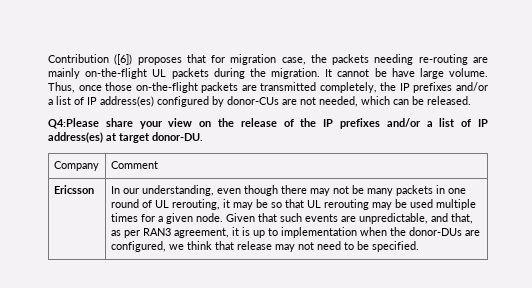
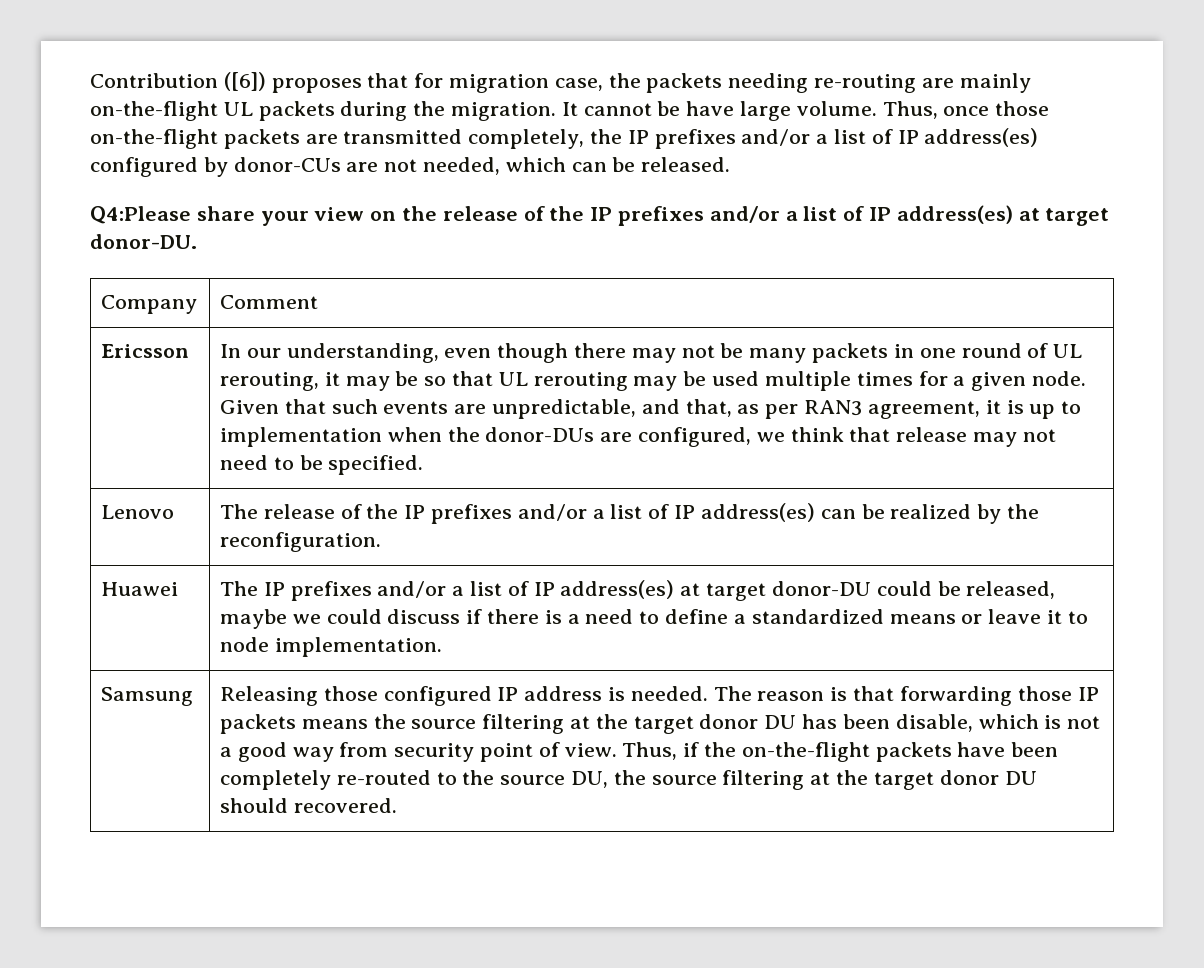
(419, 246) none -> [101,505,175,519] [220,503,1039,524] [220,532,382,552] [101,582,179,596] [220,580,1056,601] [220,609,1088,629] [220,637,442,657] [101,687,194,706] [220,686,1099,706] [220,714,1101,734] [220,742,1059,762] [220,770,1037,790] [220,798,397,813] // Lenovo | The release of the IP prefixes and/or a list of IP address(es) can be realized by the reconfiguration. // Huawei | The IP prefixes and/or a list of IP address(es) at target donor-DU could be released, maybe we could discuss if there is a need to define a standardized means or leave it to node implementation. // Samsung | Releasing those configured IP address is needed. The reason is that forwarding those IP packets means the source filtering at the target donor DU has been disable, which is not a good way from security point of view. Thus, if the on-the-flight packets have been completely re-routed to the source DU, the source filtering at the target donor DU should recovered.

